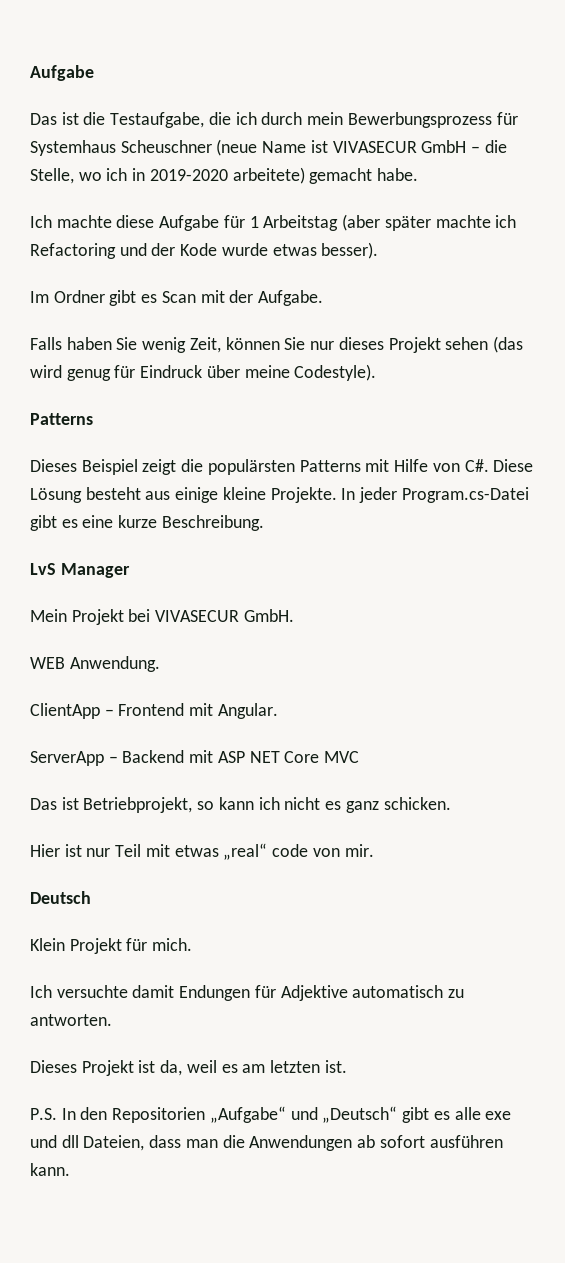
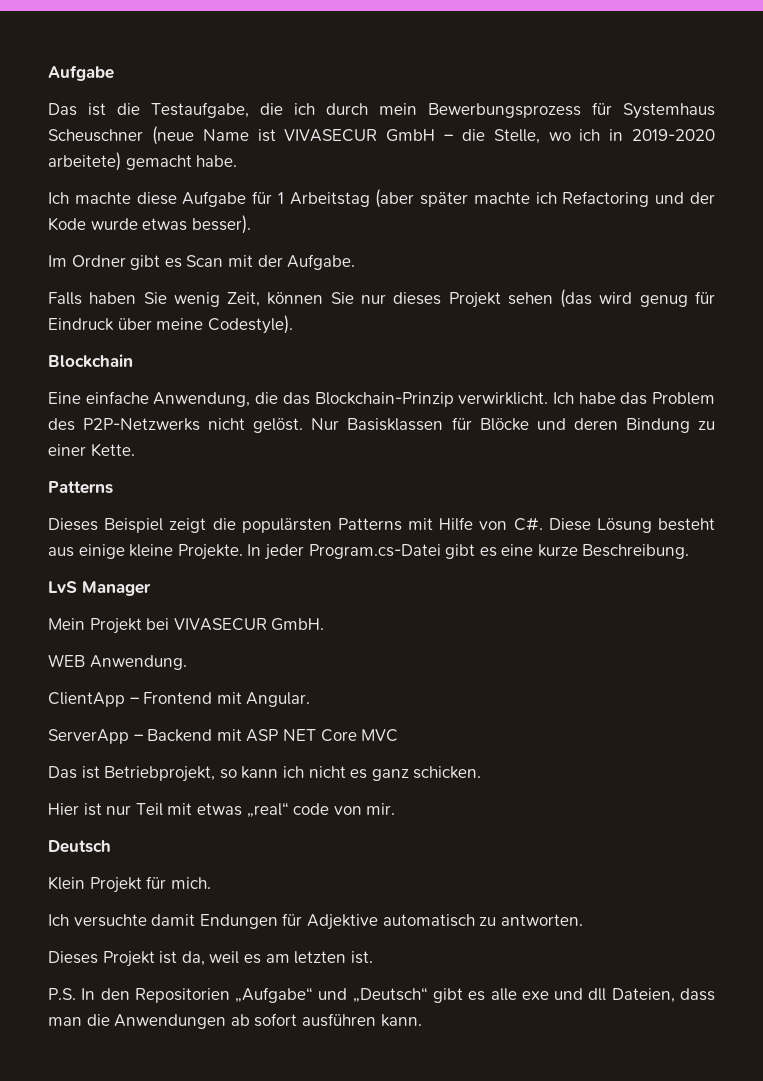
(377, 372) none -> [48,354,133,368] [48,391,715,407] [48,417,715,433] [48,443,135,457] // Blockchain // Eine einfache Anwendung, die das Blockchain-Prinzip verwirklicht. Ich habe das Problem des P2P-Netzwerks nicht gelöst. Nur Basisklassen für Blöcke und deren Bindung zu einer Kette.

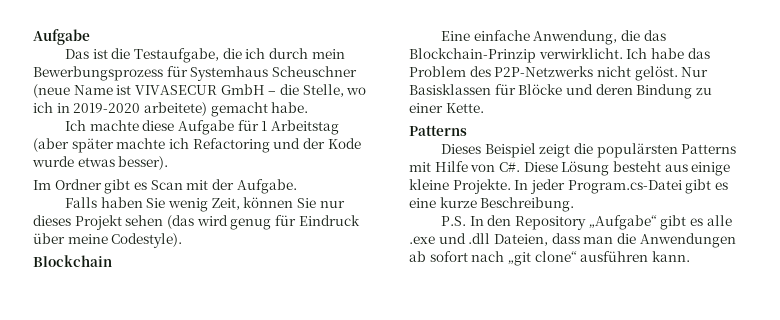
[48,581,151,596] [48,618,325,634] [48,654,187,670] [48,692,311,707] [48,729,399,744] [48,766,482,782] [48,802,396,818] [48,840,111,853] [48,876,211,893] [48,913,583,930] [48,951,373,967] [48,987,607,1003] LvS Manager // Mein Projekt bei VIVASECUR GmbH. // WEB Anwendung. // ClientApp – Frontend mit Angular. // ServerApp – Backend mit ASP NET Core MVC // Das ist Betriebprojekt, so kann ich nicht es ganz schicken. // Hier ist nur Teil mit etwas „real“ code von mir. // Deutsch // Klein Projekt für mich. // Ich versuchte damit Endungen für Adjektive automatisch zu antworten. // Dieses Projekt ist da, weil es am letzten ist. // P.S. In den Repositorien „Aufgabe“ und „Deutsch“ gibt es alle exe und dll -> [441,215,732,230] [409,233,491,244] P.S. In den Repository „Aufgabe“ gibt es alle .exe und .dll
(298, 1020) none -> [471,251,577,266] nach „git clone“

